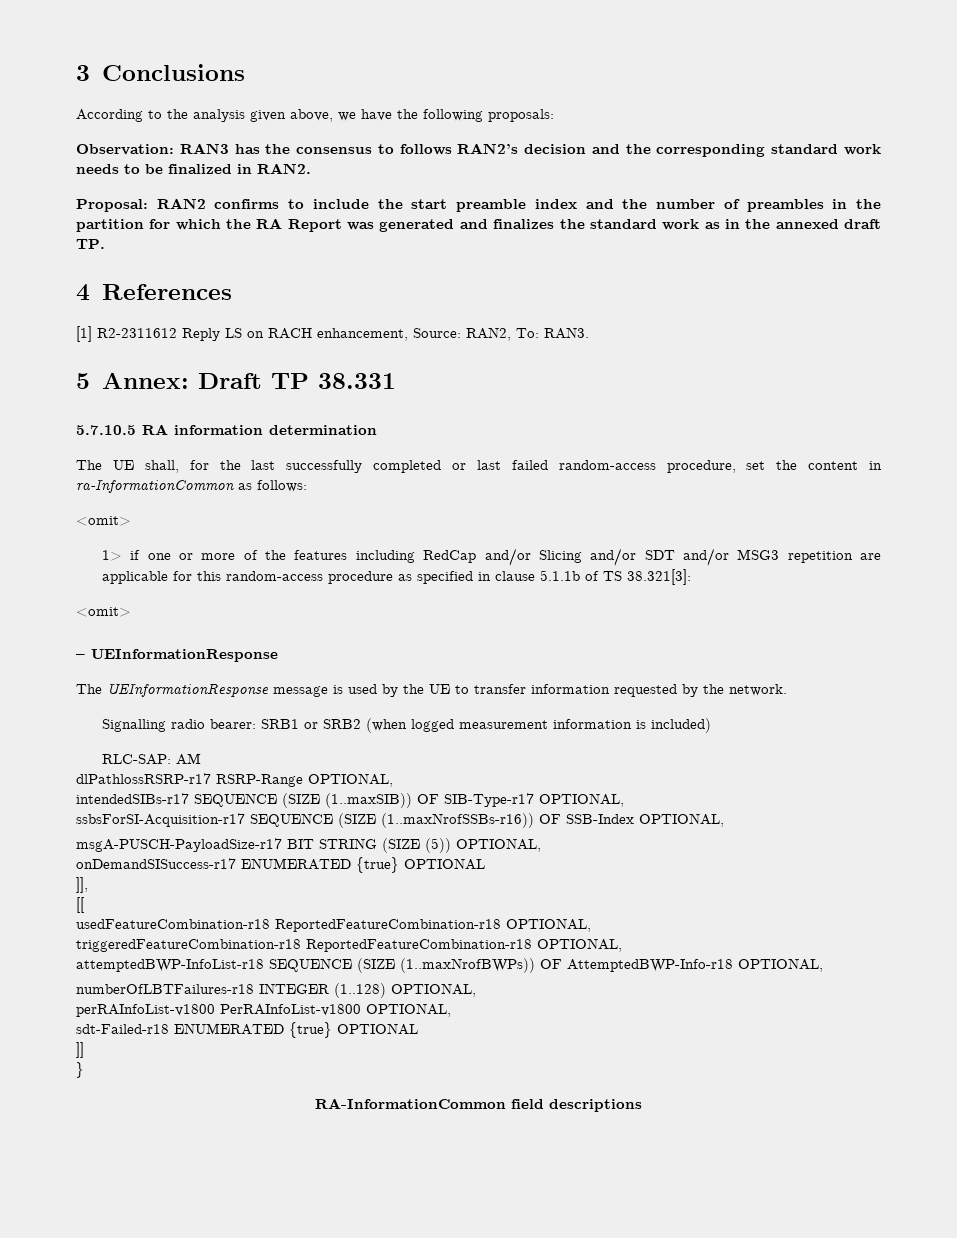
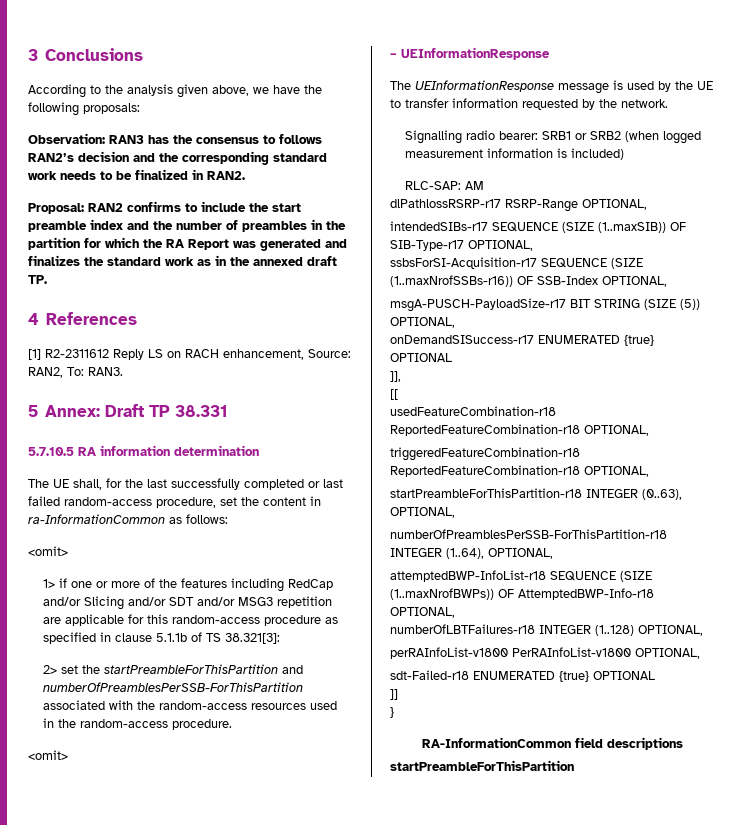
(692, 577) none -> [43,664,304,674] [43,682,304,692] [43,700,338,710] [43,718,233,730] // 2> set the startPreambleForThisPartition and numberOfPreamblesPerSSB-ForThisPartition associated with the random-access resources used in the random-access procedure.
(622, 945) none -> [390,488,682,500] [390,507,455,518] [390,529,667,539] [390,548,553,559] // startPreambleForThisPartition-r18 INTEGER (0..63), OPTIONAL, // numberOfPreamblesPerSSB-ForThisPartition-r18 INTEGER (1..64), OPTIONAL,
(642, 1105) none -> [390,760,574,771] // startPreambleForThisPartition

